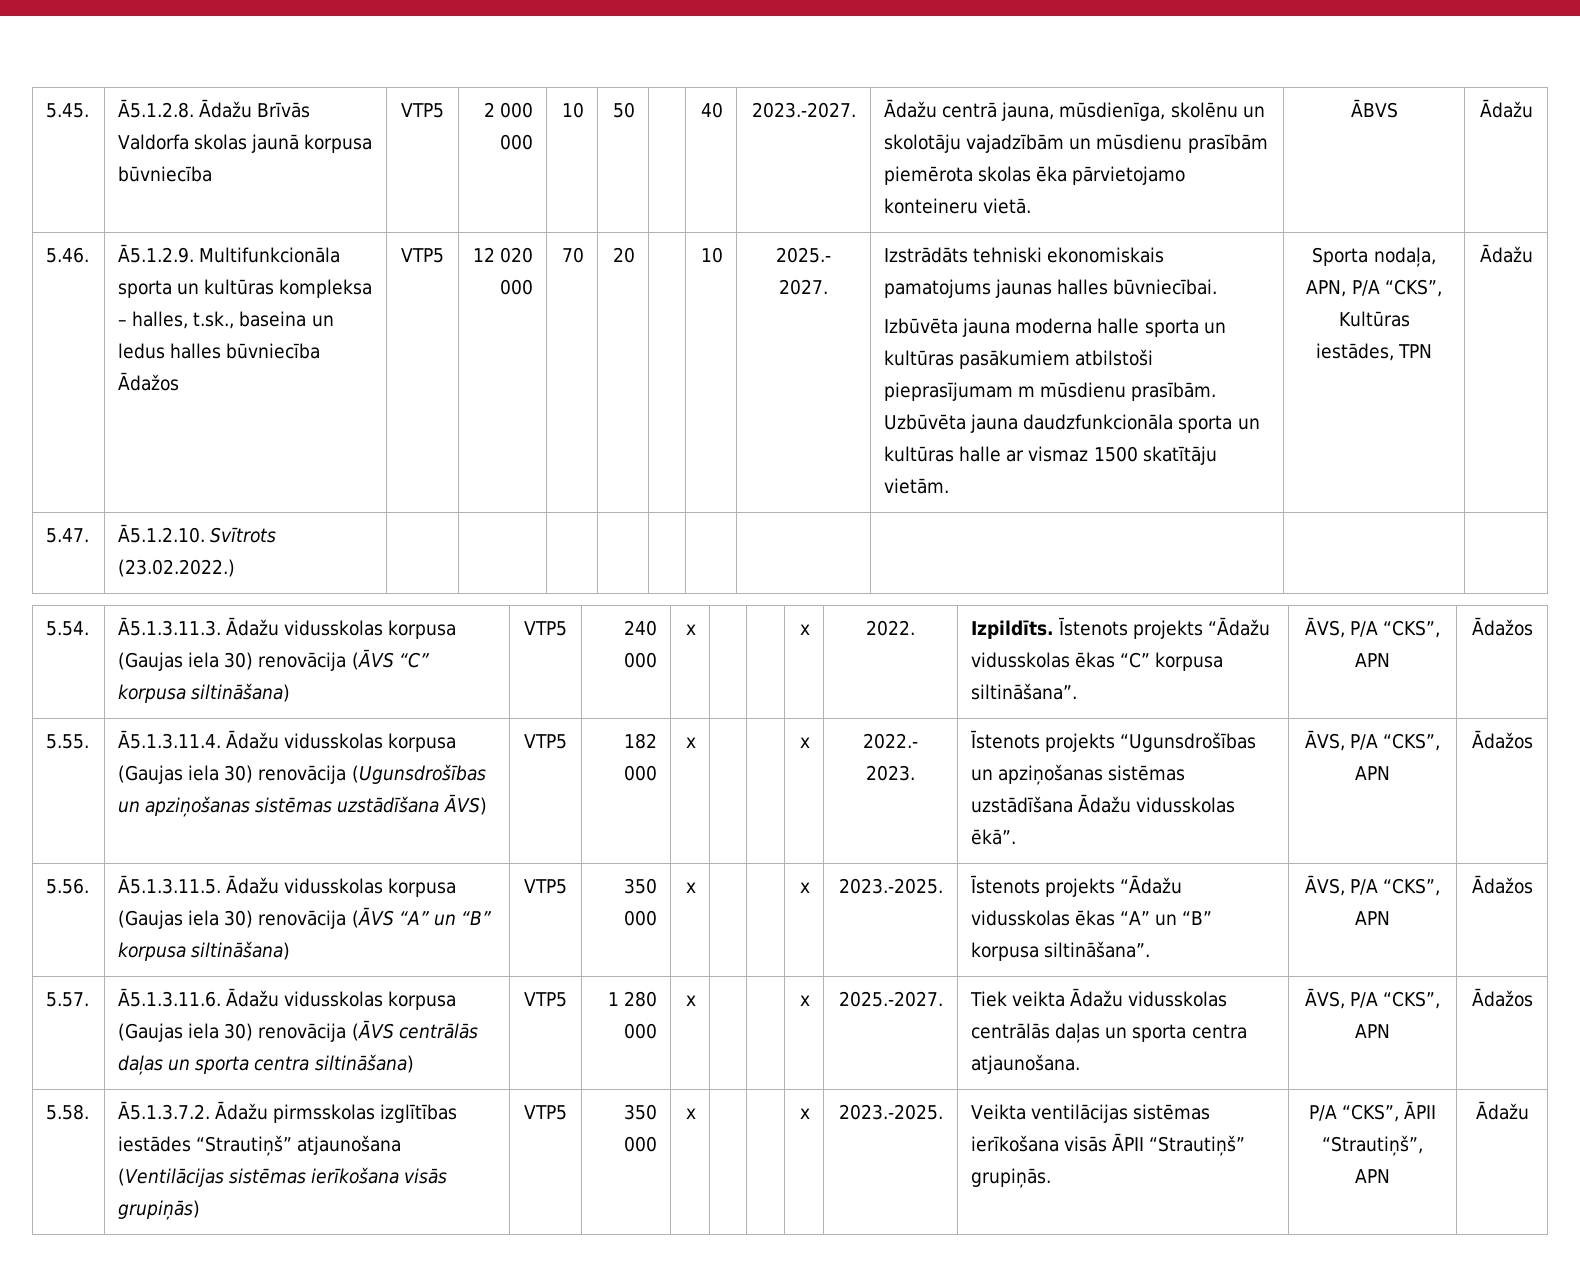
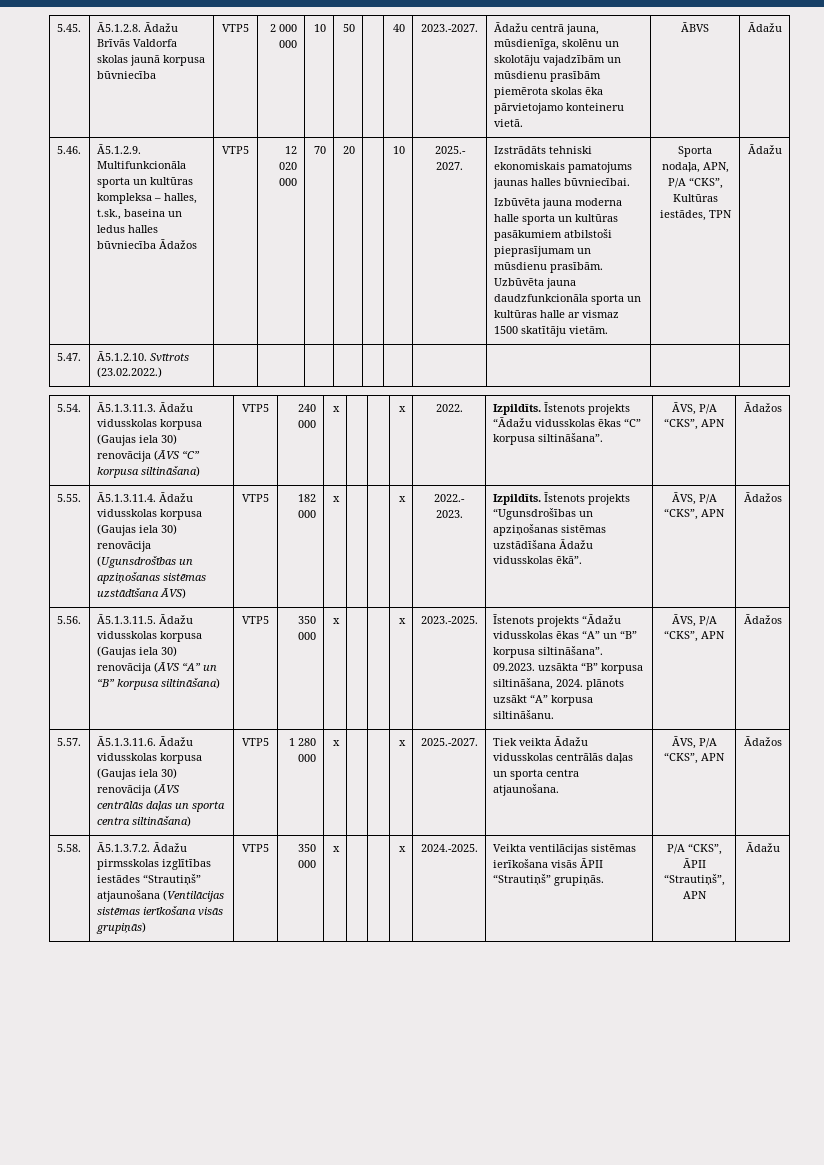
[1018,386,1036,397] m -> [576,248,591,254] un
(915, 773) none -> [492,494,541,505] Izpildīts.
(1151, 949) none -> [492,662,643,674] [492,678,624,690] [492,694,593,706] [492,710,554,719] 09.2023. uzsākta “B” korpusa siltināšana, 2024. plānots uzsākt “A” korpusa siltināšanu.
[838,1104,943,1120] 2023.-2025. -> [420,844,478,852] 2024.-2025.

